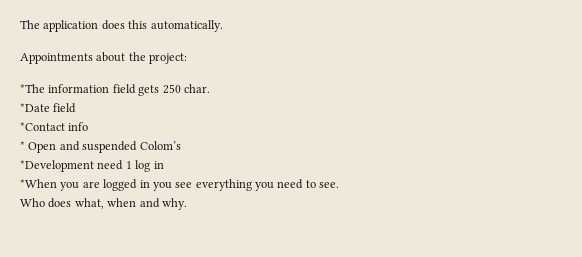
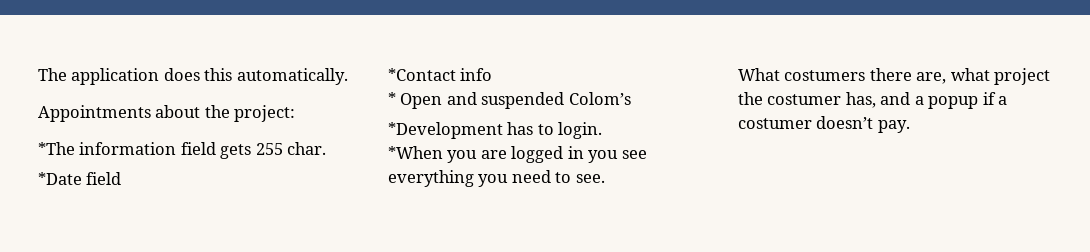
[162,84,181,94] 250 -> [255,143,283,155] 255
[97,160,164,172] need 1 log in -> [507,122,603,139] has to login.
[20,198,187,210] Who does what, when and why. -> [738,68,1051,85] [738,92,1008,109] [738,116,910,133] What costumers there are, what project the costumer has, and a popup if a costumer doesn’t pay.

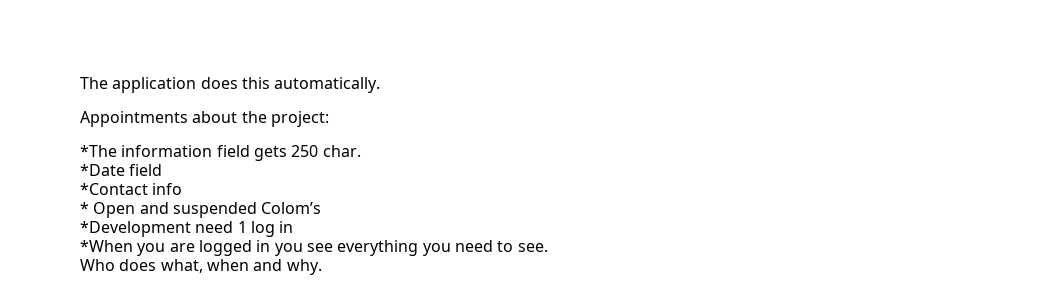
[255,143,283,155] 255 -> [291,145,319,157] 250
[507,122,603,139] has to login. -> [195,221,294,237] need 1 log in
[738,68,1051,85] [738,92,1008,109] [738,116,910,133] What costumers there are, what project the costumer has, and a popup if a costumer doesn’t pay. -> [80,259,322,275] Who does what, when and why.

